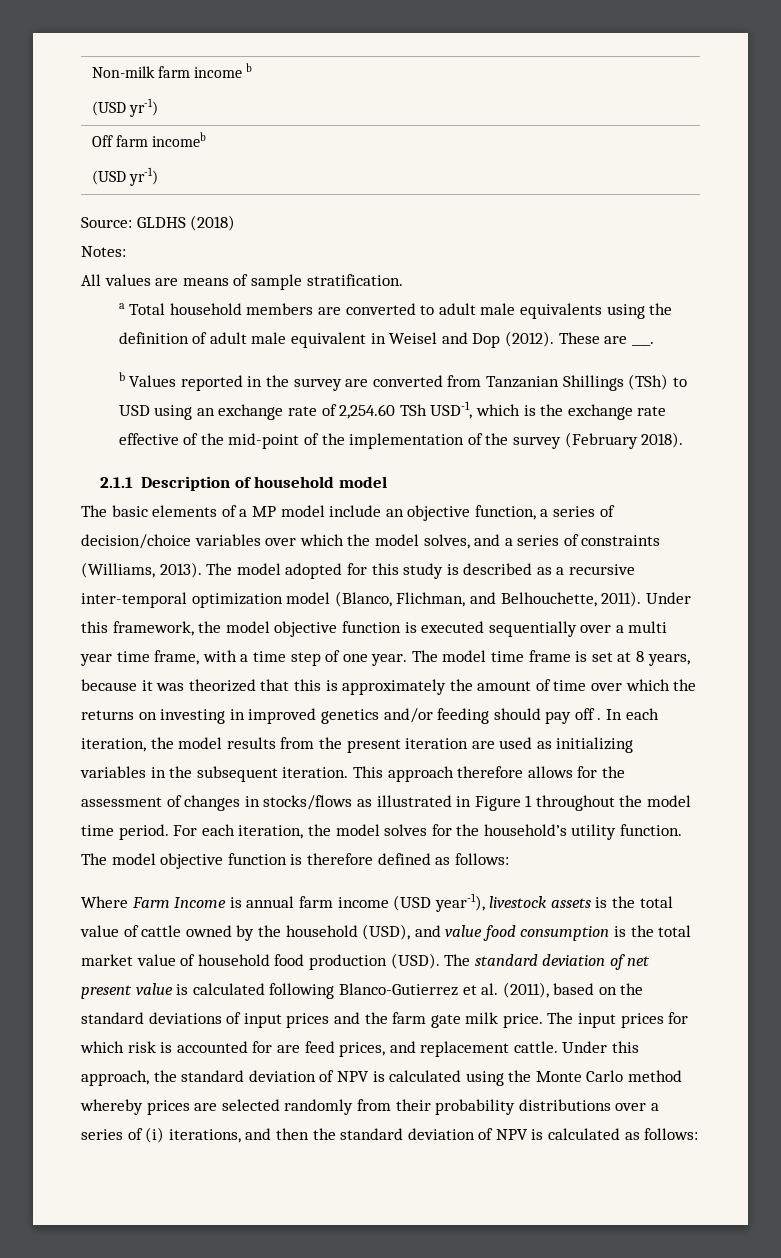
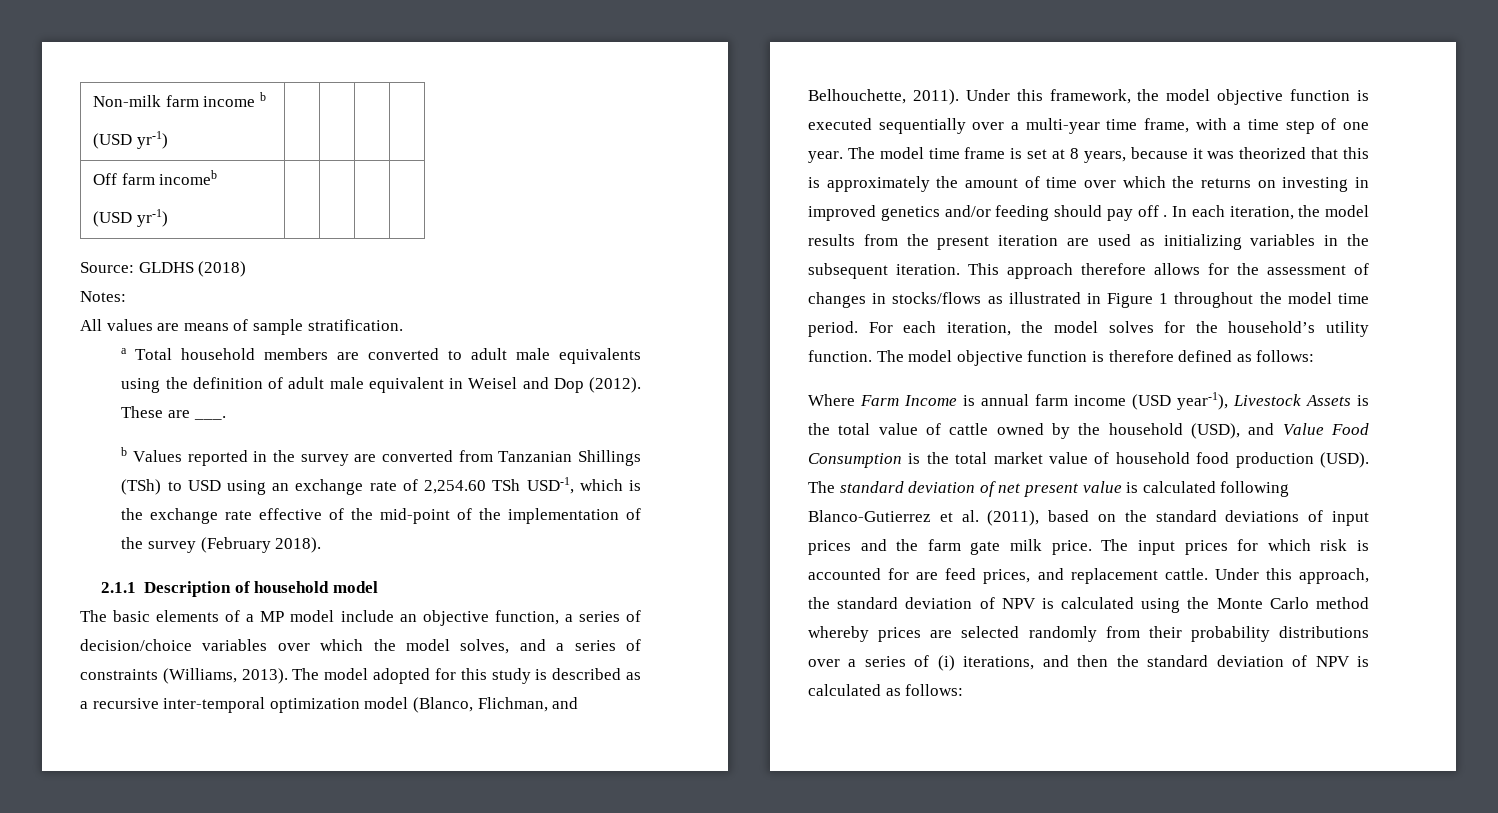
[628,621,668,633] [80,654,112,666] multi year -> [1025,118,1100,134] multi-year
[489,896,591,908] livestock assets -> [1233,394,1351,406] Livestock Assets
[445,925,610,941] value food consumption -> [1282,423,1369,435] [808,453,902,468] Value Food Consumption

